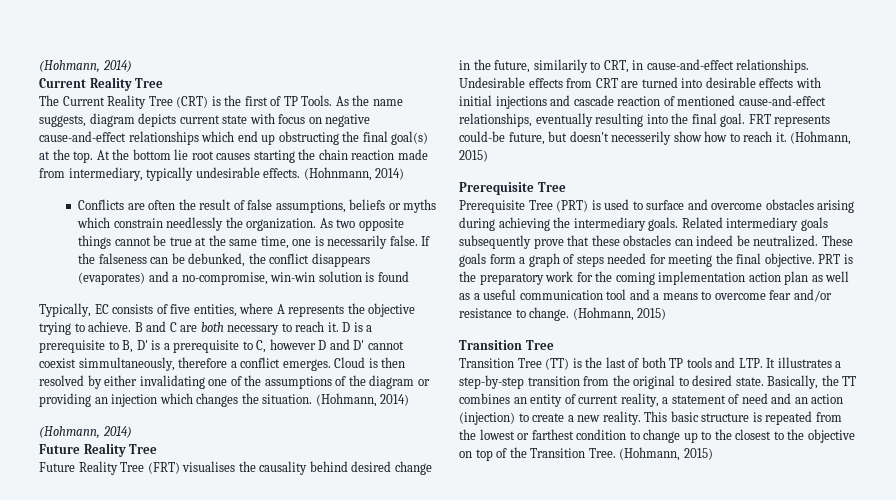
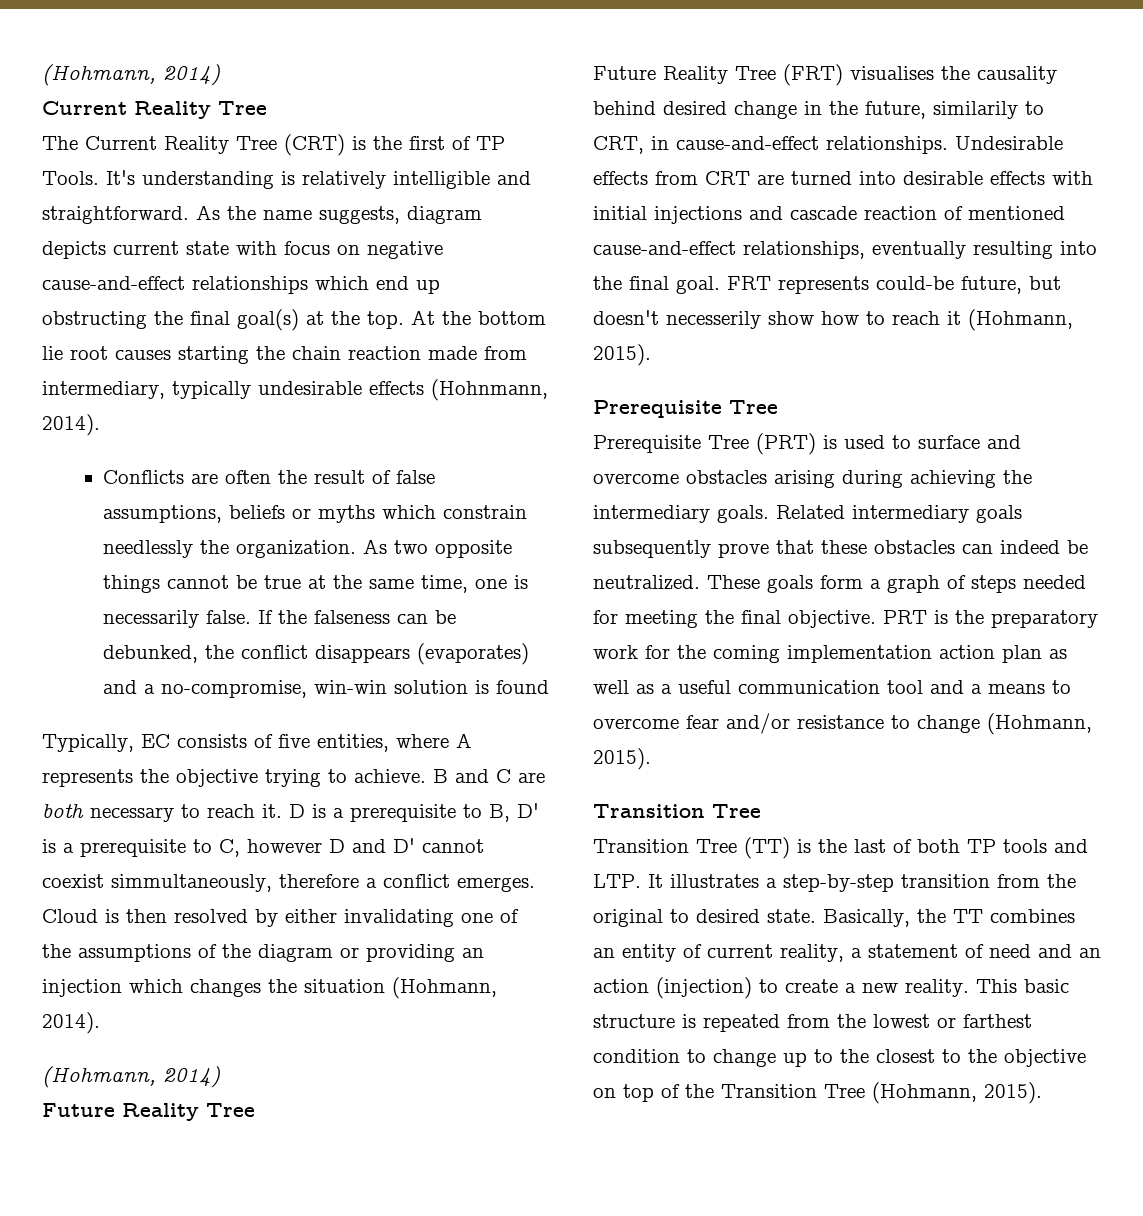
(333, 100) none -> [106,170,531,189] [42,206,189,224] It's understanding is relatively intelligible and straightforward.
[263,167,405,181] effects. (Hohnmann, 2014) -> [369,379,548,401] [42,414,100,436] effects (Hohnmann, 2014).
[262,393,410,407] situation. (Hohmann, 2014) -> [304,977,497,999] [42,1012,100,1034] situation (Hohmann, 2014).
[775,131,852,145] [459,150,488,162] it. (Hohmann, 2015) -> [947,309,1073,331] [593,344,651,366] it (Hohmann, 2015).
[529,307,667,321] change. (Hohmann, 2015) -> [917,713,1092,735] [593,748,651,770] change (Hohmann, 2015).
[588,447,713,461] Tree. (Hohmann, 2015) -> [824,1082,1042,1104] Tree (Hohmann, 2015).

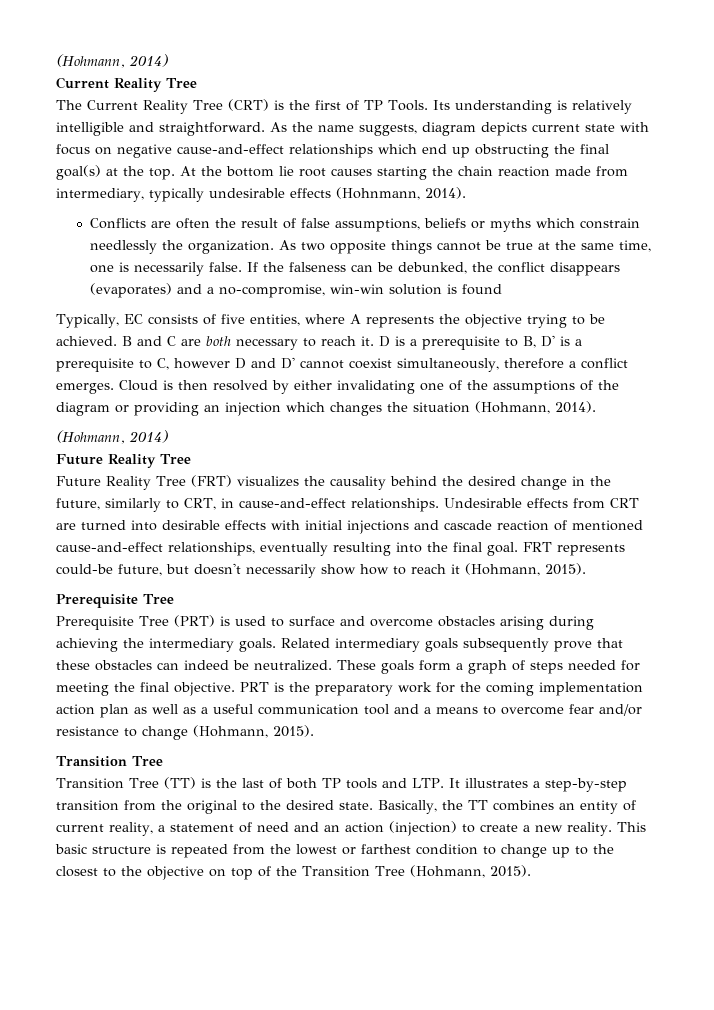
[106,170,135,185] It's -> [432,100,450,110] Its
[354,769,426,783] achieve. -> [588,314,605,324] [56,336,117,346] be achieved.
[111,874,272,892] simmultaneously, -> [397,358,499,372] simultaneously,
[850,66,934,80] visualises -> [236,476,299,487] visualizes
(656, 108) none -> [441,476,463,486] the
[933,101,1018,119] similarily -> [105,498,161,512] similarly
[666,311,761,329] necesserily -> [246,564,316,578] necessarily
(689, 916) none -> [260,800,281,810] the

